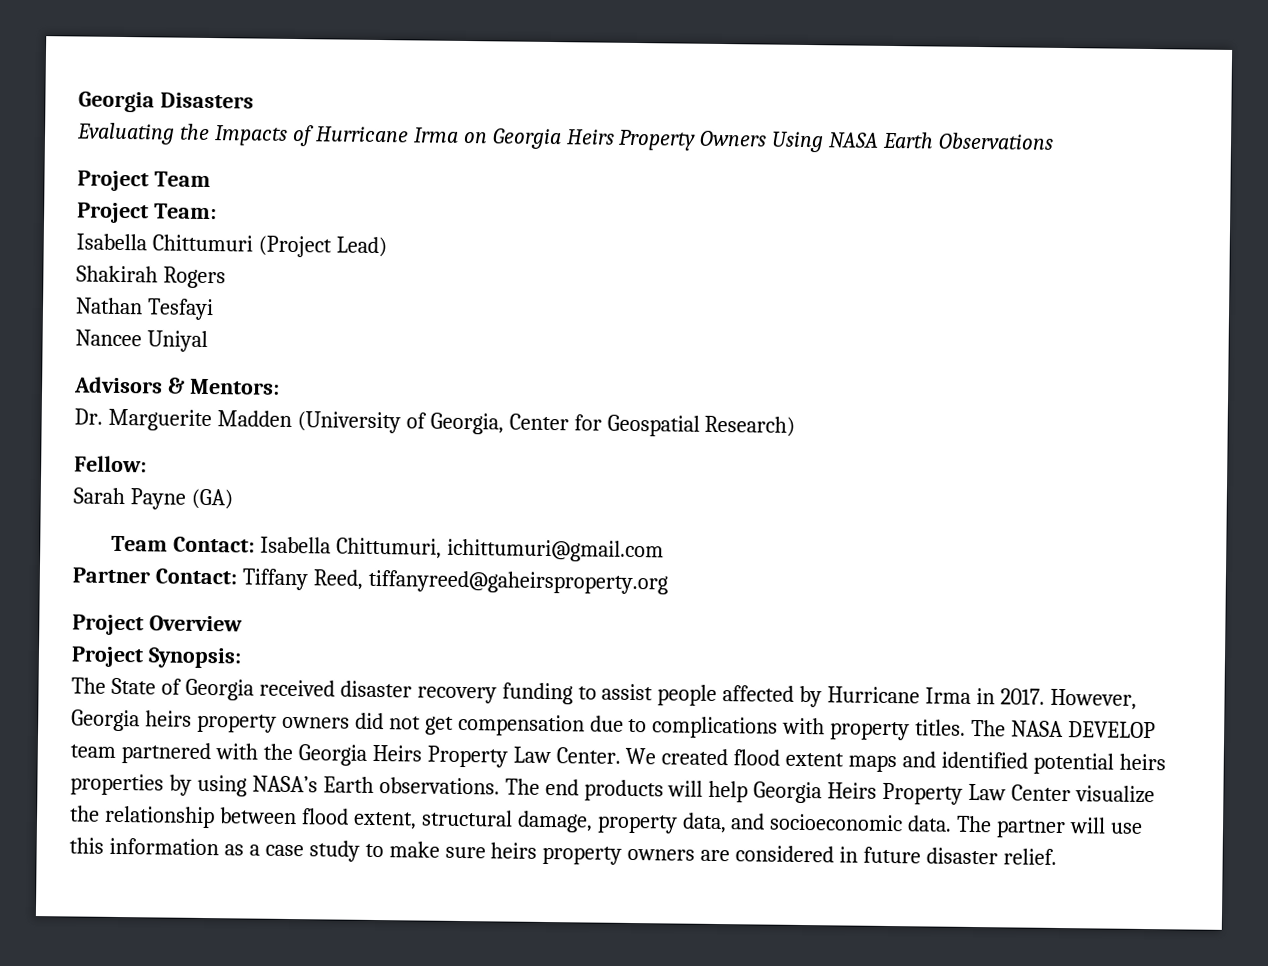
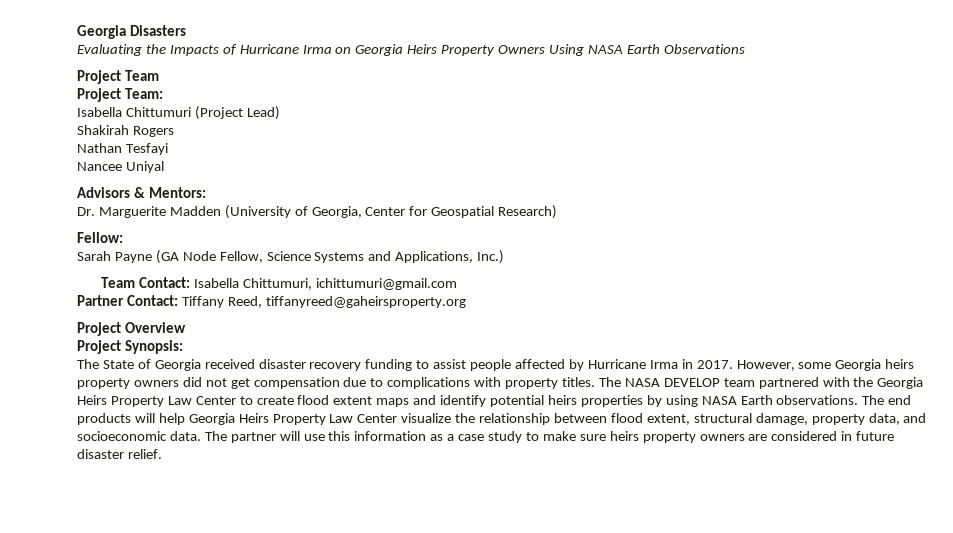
[190,488,233,510] (GA) -> [155,250,505,264] (GA Node Fellow, Science Systems and Applications, Inc.)
(1137, 699) none -> [798,362,832,369] some
[555,747,729,766] Center. We created -> [195,396,294,405] Center to create
[941,751,1029,769] identified -> [440,395,487,407] identify
[251,775,318,793] NASA’s -> [701,396,737,405] NASA

